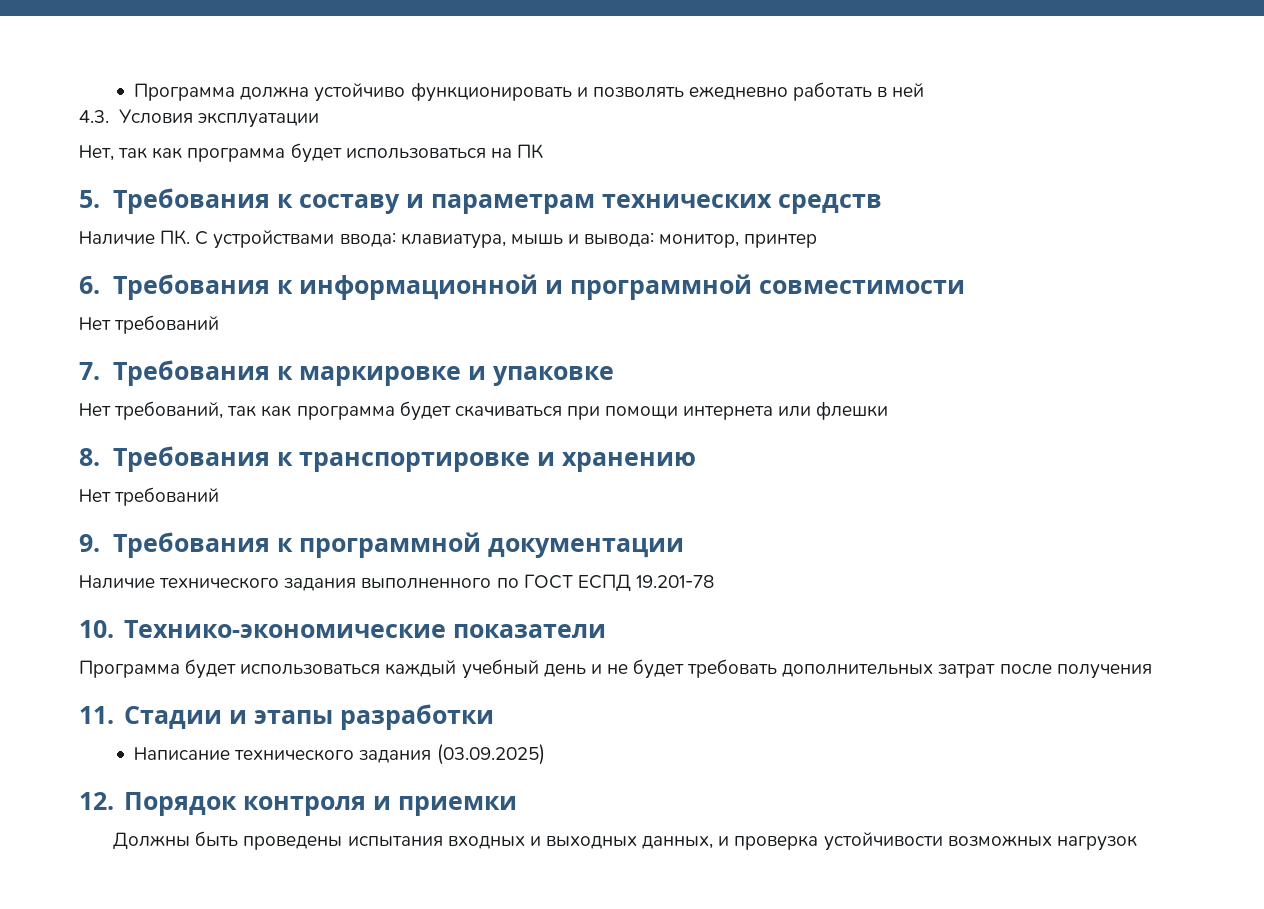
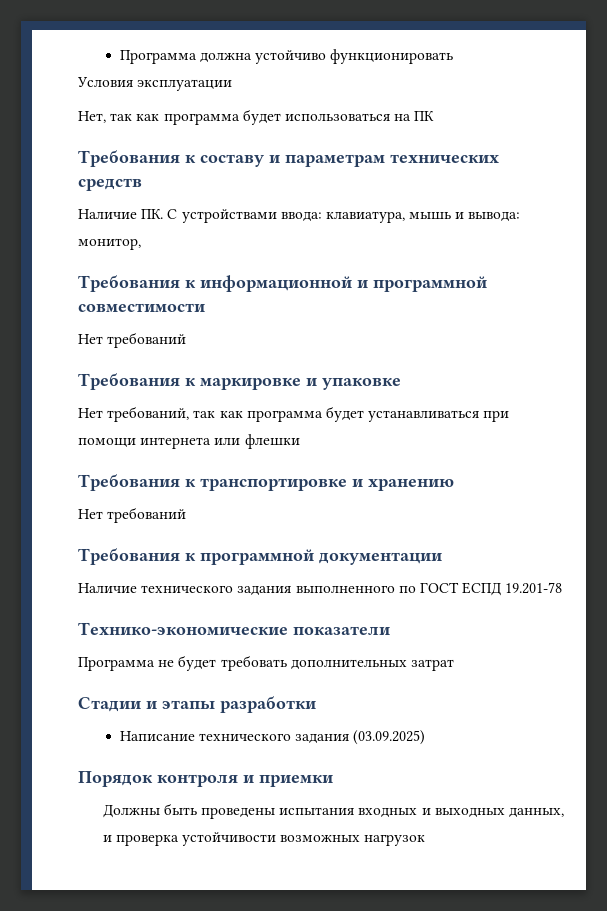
[576,82,925,101] [79,110,109,123] и позволять ежедневно работать в ней // 4.3. -> (454, 56) //
[79,190,100,208] 5. -> (435, 116) none
[744,234,818,248] [79,276,100,294] принтер // 6. -> (141, 244) //
[79,362,100,380] 7. -> (187, 340) none
[454,405,562,417] скачиваться -> [368,410,480,422] устанавливаться
[79,448,100,466] 8. -> (300, 441) none
[79,534,100,552] 9. -> (187, 515) none
[79,620,114,638] 10. -> (563, 588) none
[185,659,602,679] будет использоваться каждый учебный день и -> (155, 664) none
[999,664,1152,679] [79,706,114,724] после получения // 11. -> (454, 665) //
[79,792,114,810] 12. -> (426, 737) none

